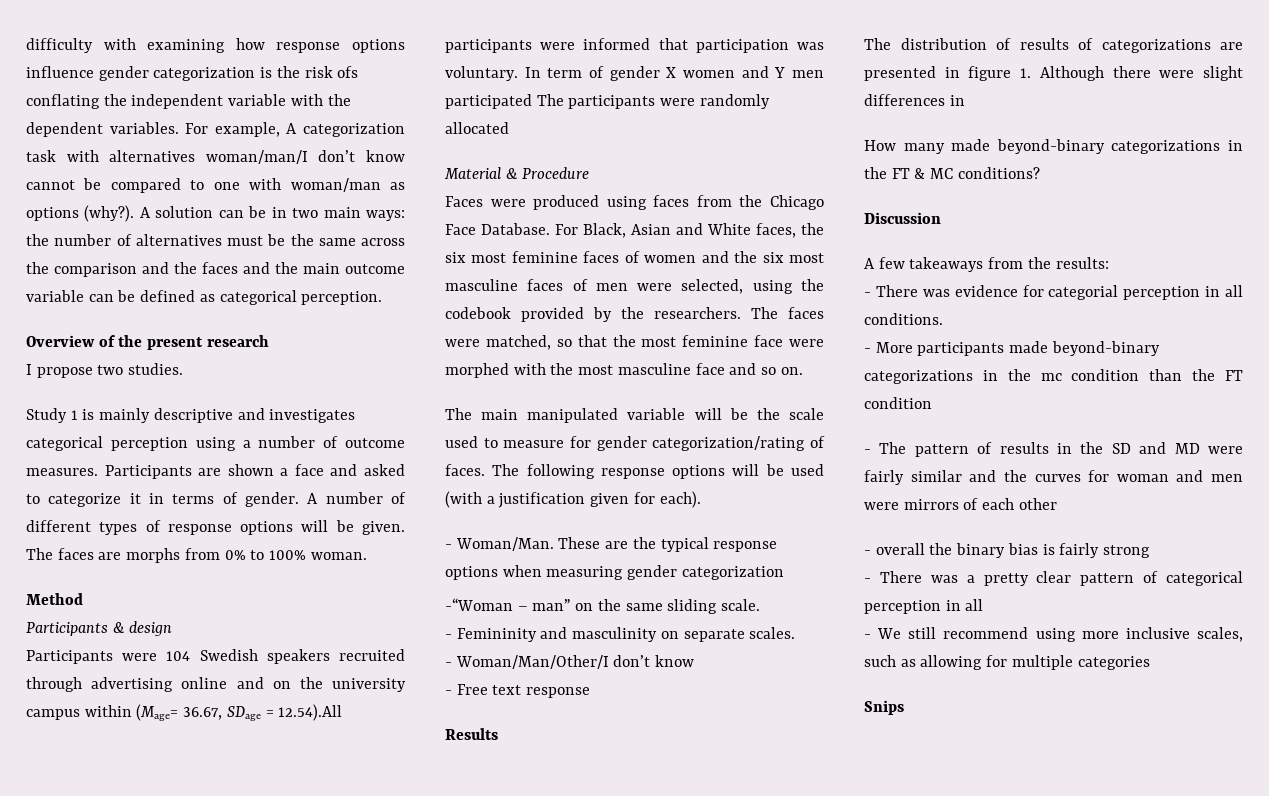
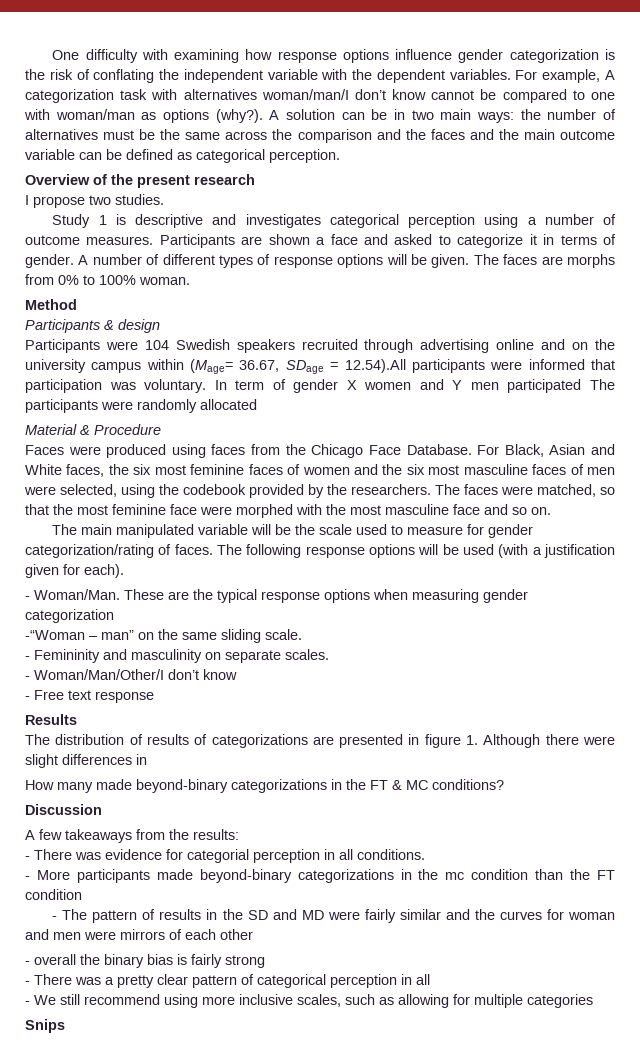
(26, 45) none -> [52,50,80,60] One
[337,66,359,78] ofs -> [76,69,90,80] of
[99,408,151,423] mainly -> (126, 219) none

